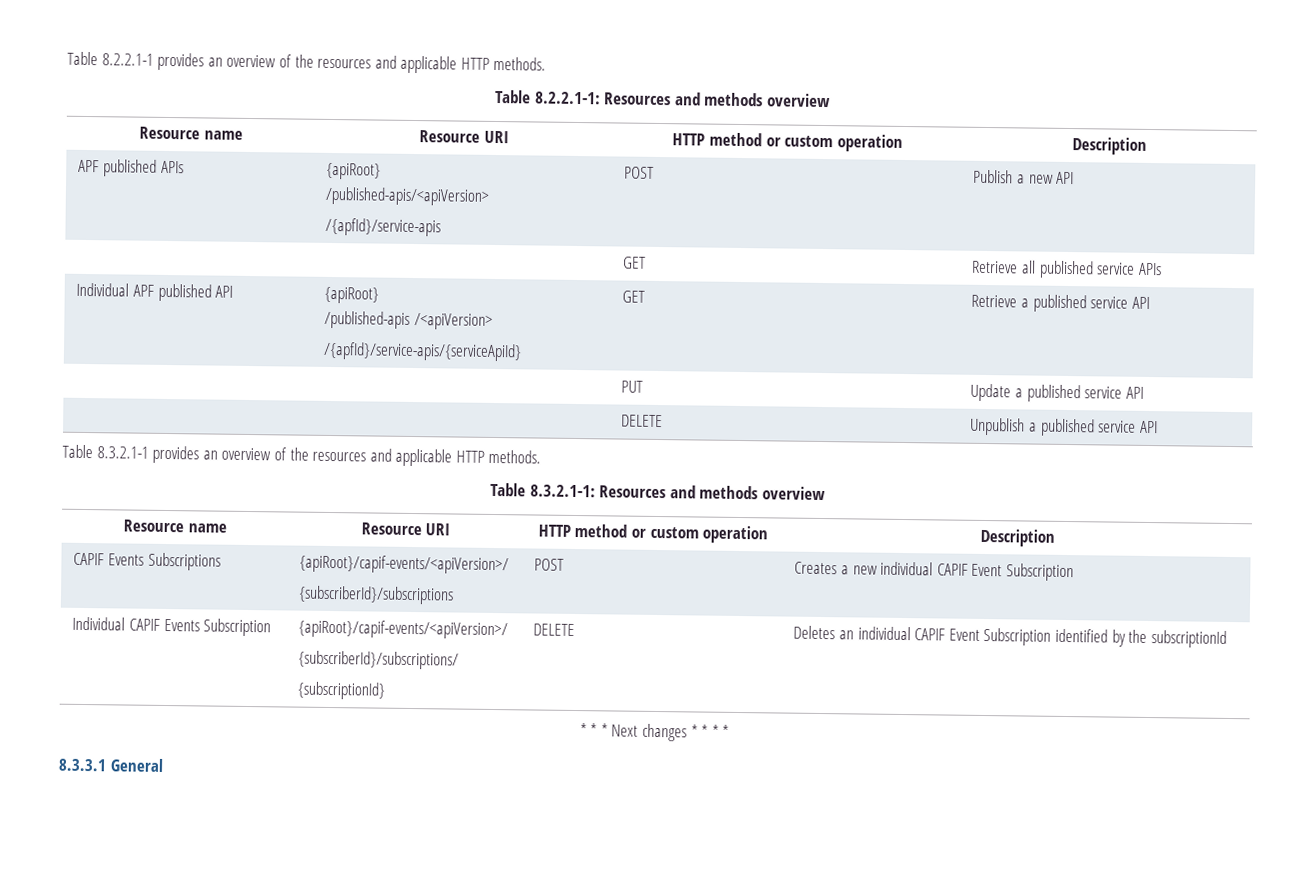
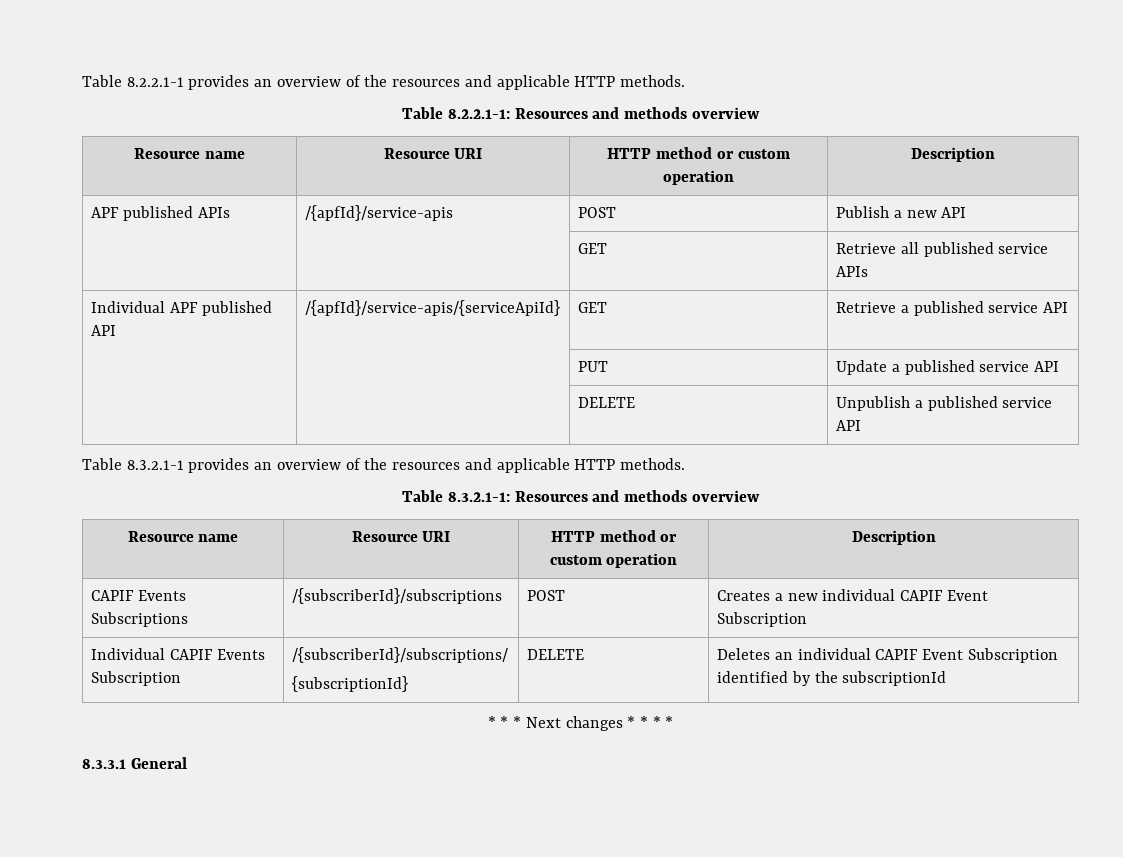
[326,162,382,180] [325,186,490,206] {apiRoot} // /published-apis/<apiVersion> // -> (230, 212) none
[324,286,380,304] [324,310,494,330] {apiRoot} // /published-apis /<apiVersion> // -> (117, 330) none
[299,554,510,575] [298,585,455,605] {apiRoot}/capif-events/<apiVersion>/ // {subscriberId}/subscriptions -> [292,588,503,604] /{subscriberId}/subscriptions
[298,619,509,640] [298,650,460,670] {apiRoot}/capif-events/<apiVersion>/ // {subscriberId}/subscriptions/ -> [292,647,509,663] /{subscriberId}/subscriptions/

